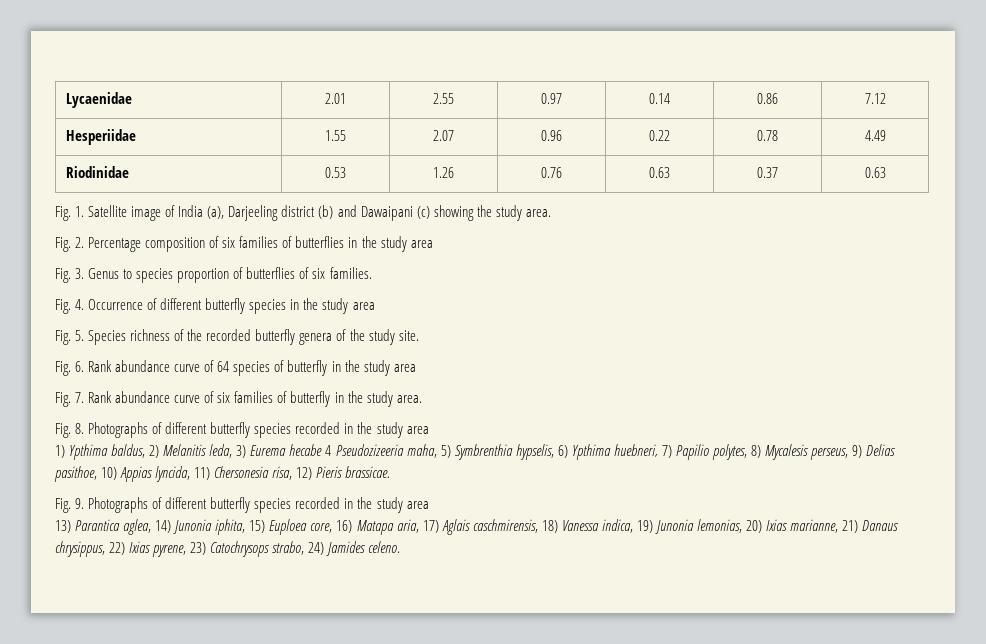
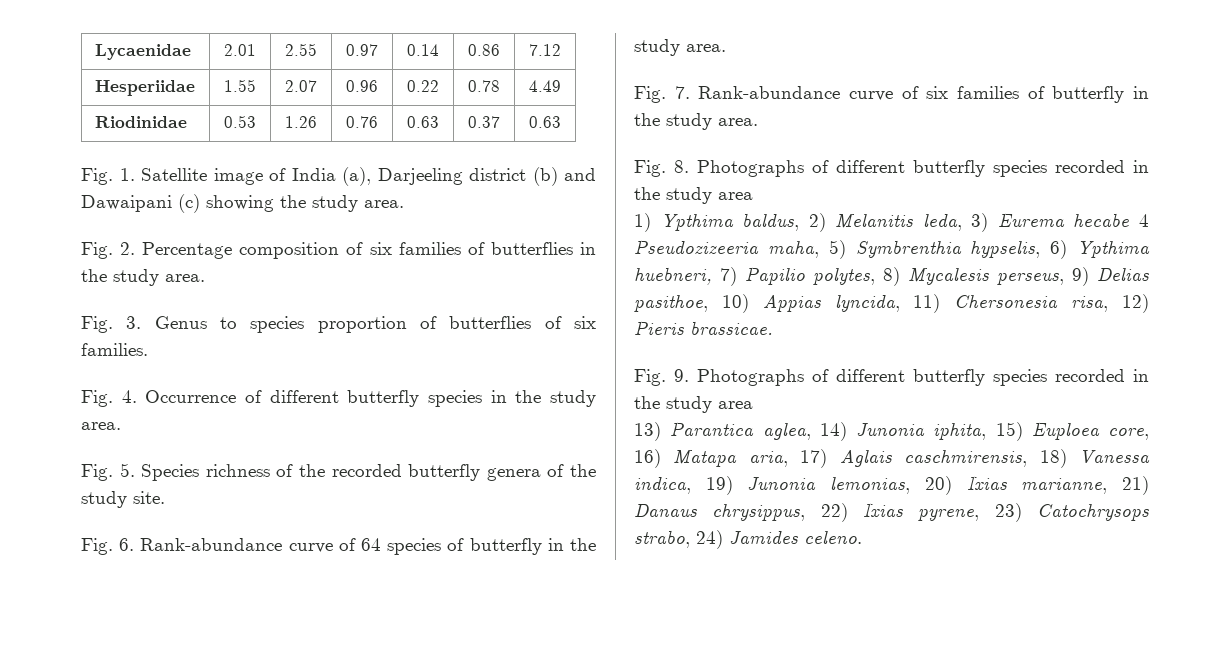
[410,240,433,248] area -> [165,274,205,282] area.
[352,302,375,310] area -> [81,422,121,430] area.
[88,360,171,372] Rank abundance -> [140,538,283,551] Rank-abundance
[393,364,416,372] area -> [686,44,726,52] area.
[88,391,171,403] Rank abundance -> [698,86,841,99] Rank-abundance

